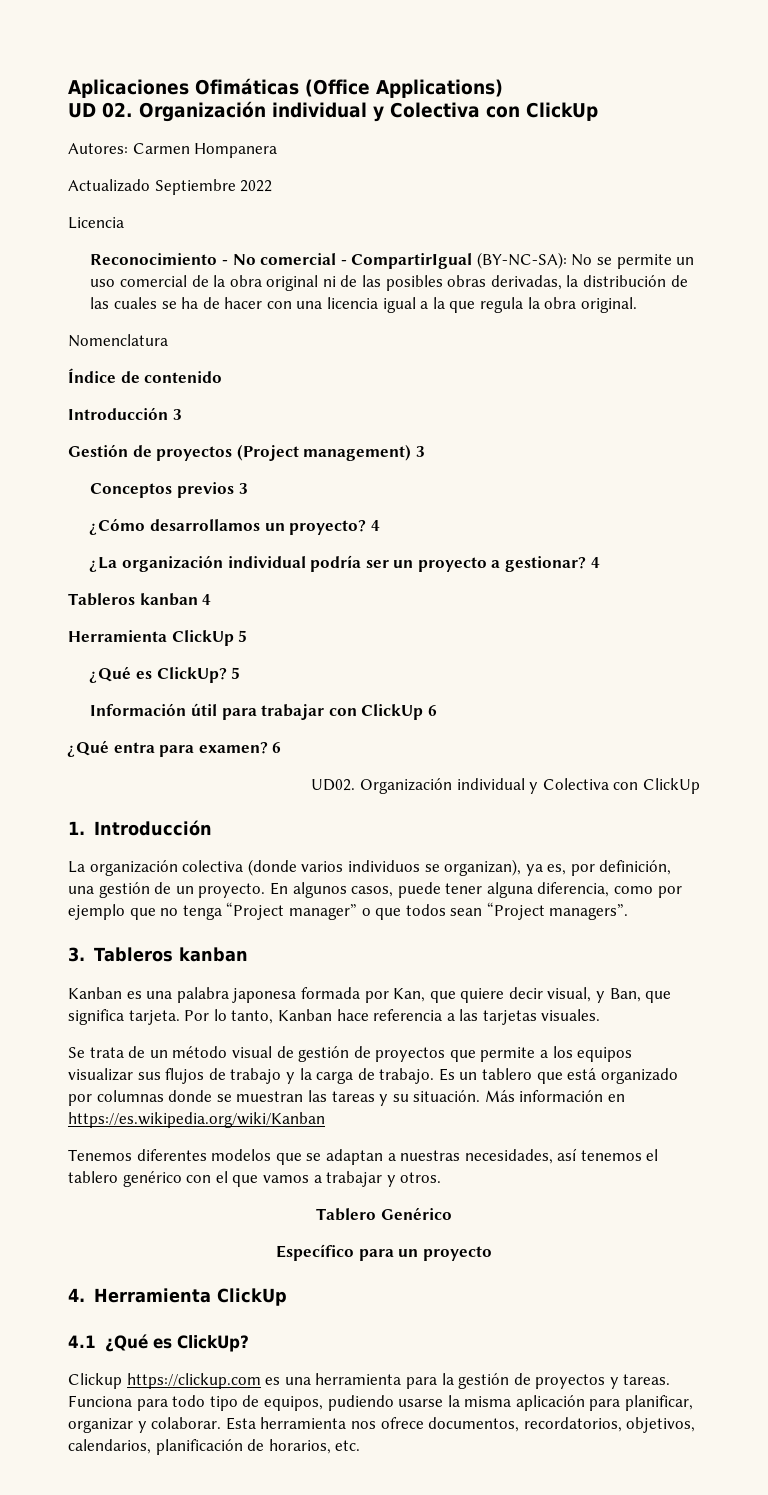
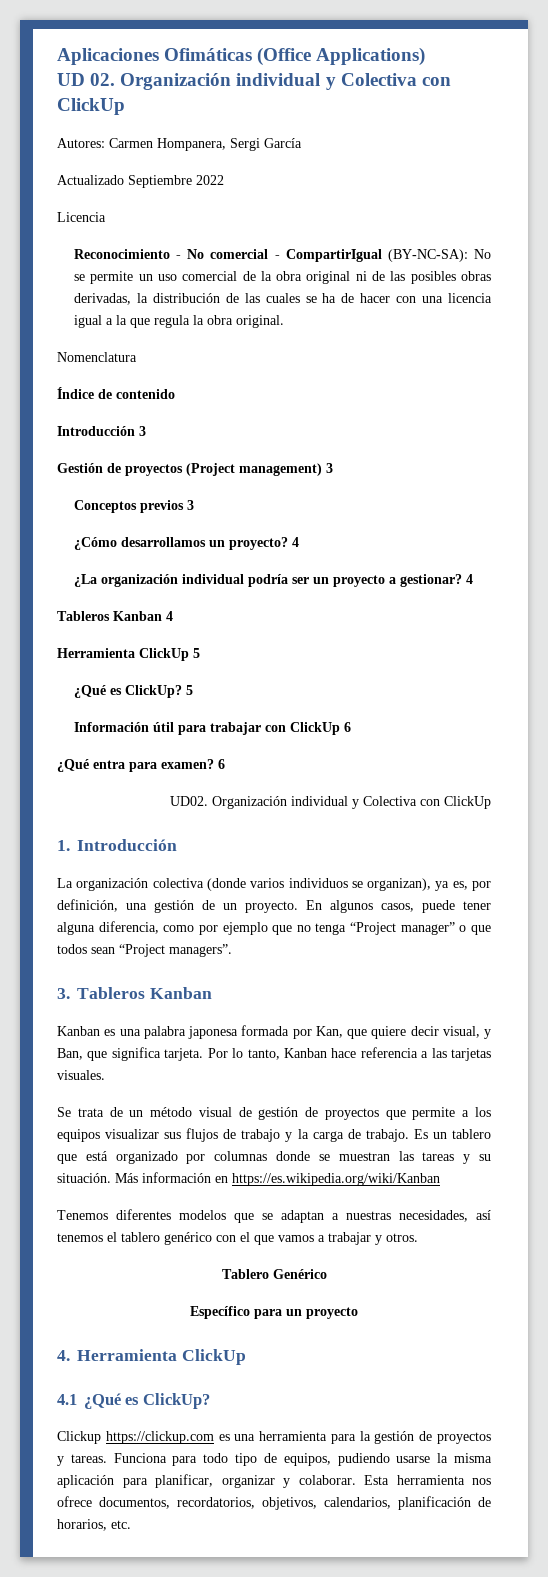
[194,143,278,158] Hompanera -> [157,138,302,151] Hompanera, Sergi García
[139,593,198,606] kanban -> [113,611,162,621] Kanban
[179,947,249,962] kanban -> [149,987,212,999] Kanban

